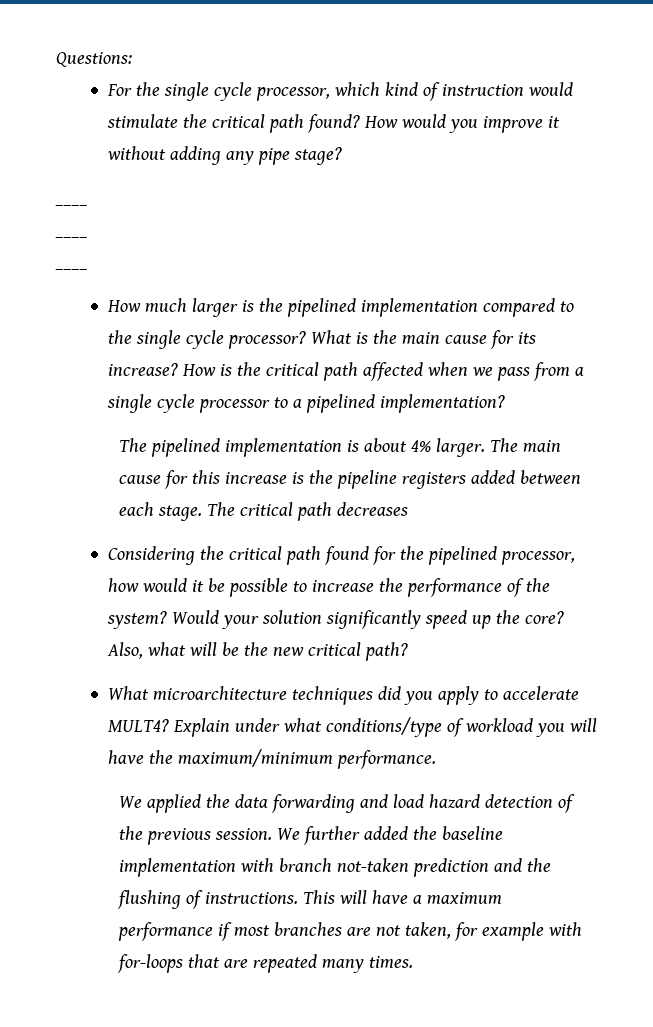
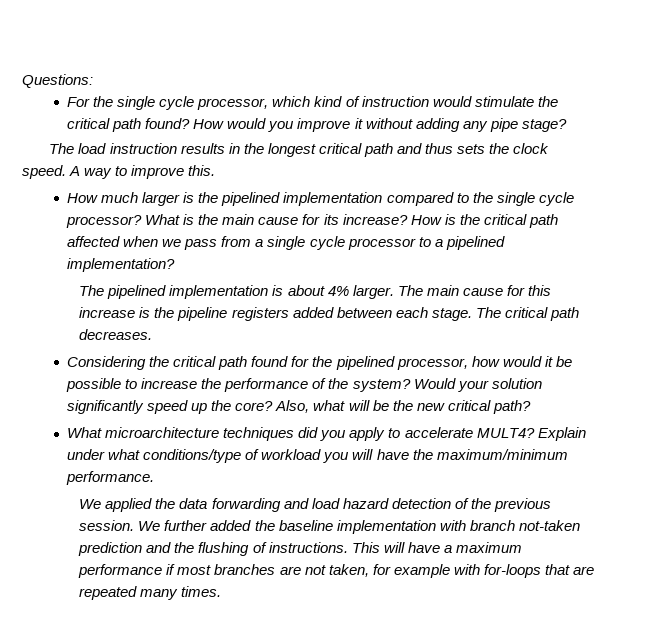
[55,204,88,206] [55,236,88,238] [55,268,88,270] ____ // ____ // ____ -> [49,143,550,157] [22,165,216,179] The load instruction results in the longest critical path and thus sets the clock speed. A way to improve this.
[337,502,409,516] decreases -> [79,329,153,340] decreases.

